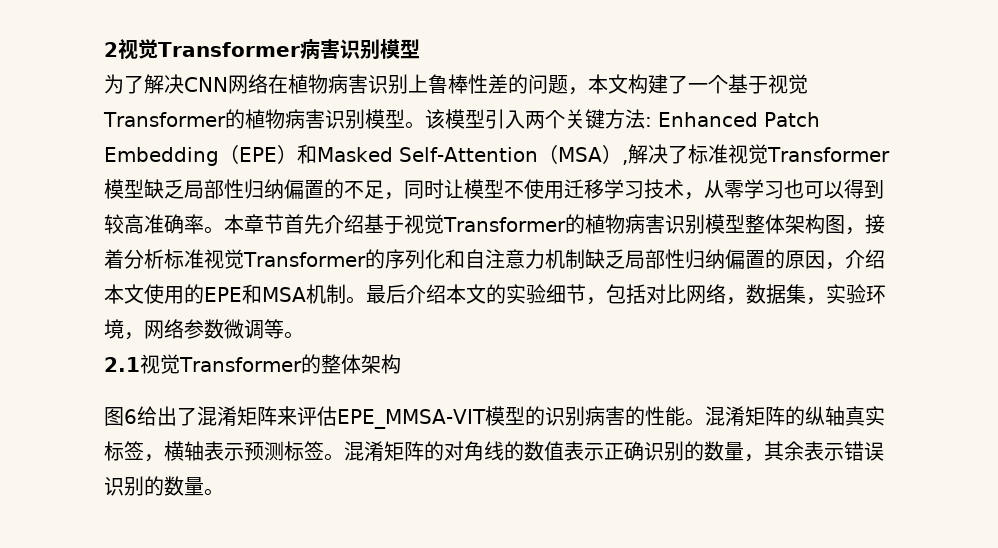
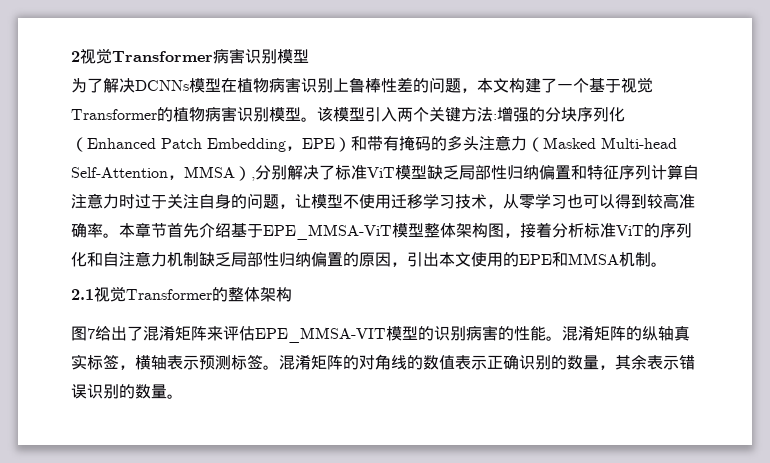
[184,74,268,94] CNN网络 -> [135,78,221,93] DCNNs模型
(652, 122) none -> [497,106,625,122] [71,137,87,152] 增强的分块序列化（
[219,144,239,164] （ -> [286,146,302,151] ，
[317,144,628,165] Masked Self-Attention（MSA）, -> [367,135,677,152] [71,165,287,181] 带有掩码的多头注意力（Masked Multi-head Self-Attention，MMSA）,分别
[727,144,890,164] 视觉Transformer -> [367,167,395,178] ViT
[324,179,444,200] 的不足，同时 -> [571,164,699,180] [71,193,295,209] 和特征序列计算自注意力时过于关注自身的问题，
[404,214,705,234] 视觉Transformer的植物病害识别 -> [263,224,392,240] EPE_MMSA-ViT
[204,249,366,269] 视觉Transformer -> [616,225,644,236] ViT
[844,249,885,269] 介绍 -> [407,252,439,267] 引出
[262,287,306,302] MSA -> [568,253,619,265] MMSA
[366,284,886,305] [104,319,304,340] 最后介绍本文的实验细节，包括对比网络，数据集，实验环境，网络参数微调等。 -> (667, 264) none
[124,409,137,424] 6 -> [87,328,95,339] 7

